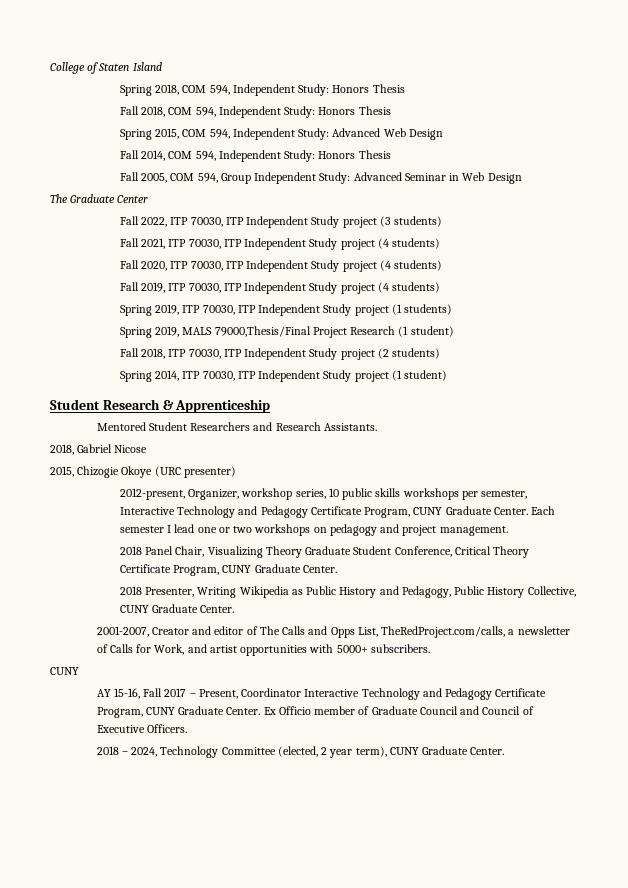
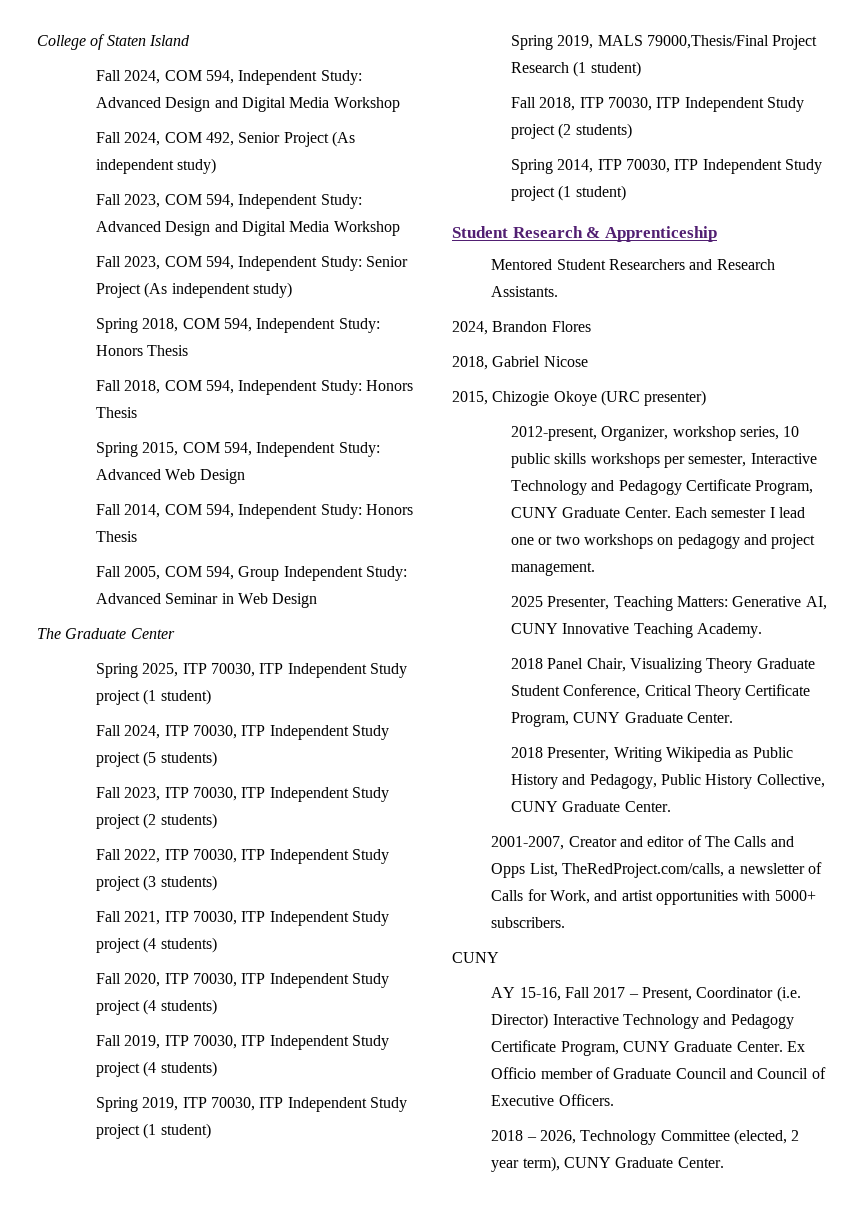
(162, 66) none -> [96,70,362,85] [96,97,400,112] [96,131,356,147] [96,158,217,174] [96,194,362,209] [96,221,400,236] [96,256,409,271] [96,282,293,298] // Fall 2024, COM 594, Independent Study: Advanced Design and Digital Media Workshop // Fall 2024, COM 492, Senior Project (As independent study) // Fall 2023, COM 594, Independent Study: Advanced Design and Digital Media Workshop // Fall 2023, COM 594, Independent Study: Senior Project (As independent study)
(149, 199) none -> [96,663,408,678] [96,689,211,705] [96,725,390,740] [96,751,217,767] [96,787,390,802] [96,813,217,829] // Spring 2025, ITP 70030, ITP Independent Study project (1 student) // Fall 2024, ITP 70030, ITP Independent Study project (5 students) // Fall 2023, ITP 70030, ITP Independent Study project (2 students)
[404,304,453,315] students) -> [160,1123,211,1139] student)
(377, 427) none -> [452,321,591,335] // 2024, Brandon Flores
(508, 531) none -> [511,596,827,611] [511,623,763,638] // 2025 Presenter, Teaching Matters: Generative AI, CUNY Innovative Teaching Academy.
(302, 692) none -> [776,986,801,1002] [491,1013,549,1029] (i.e. Director)
[131,747,158,757] 2024, -> [540,1130,577,1144] 2026,

